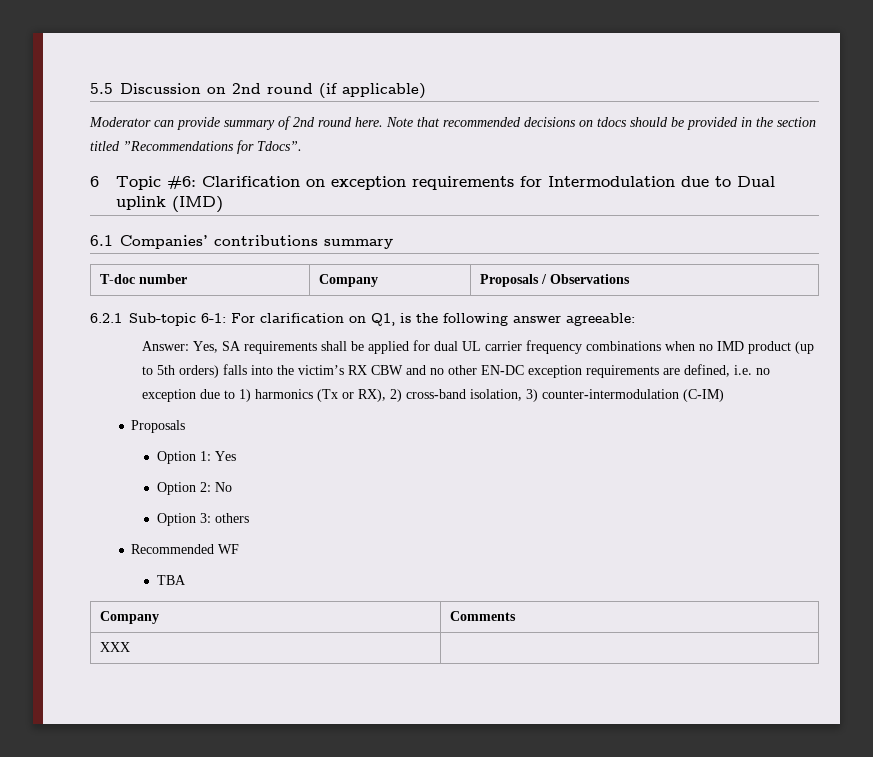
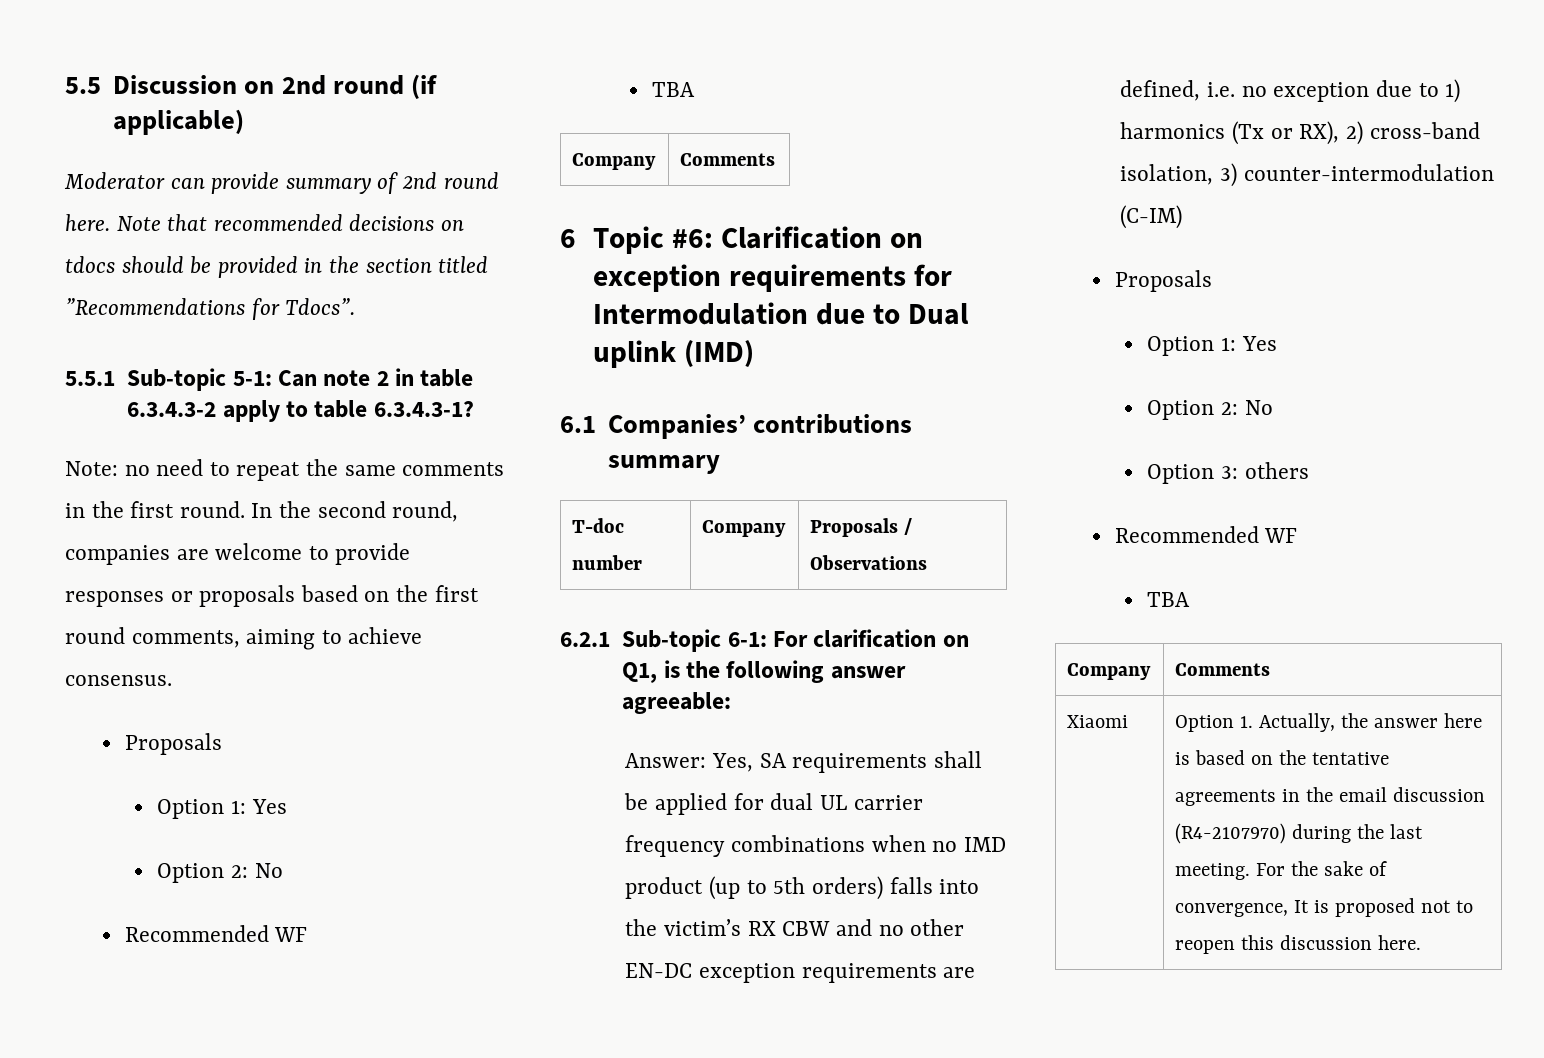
(302, 146) none -> [65,368,474,391] [127,400,474,422] [65,459,505,481] [65,501,459,522] [65,543,411,565] [65,585,479,607] [65,627,423,650] [65,675,172,686] [124,733,222,755] [157,799,287,819] [157,863,283,883] [124,925,308,942] [652,82,696,97] [572,153,657,170] [680,153,776,166] // 5.5.1 Sub-topic 5-1: Can note 2 in table 6.3.4.3-2 apply to table 6.3.4.3-1? // Note: no need to repeat the same comments in the first round. In the second round, companies are welcome to provide responses or proposals based on the first round comments, aiming to achieve consensus. // Proposals // Option 1: Yes // Option 2: No // Recommended WF // TBA // Company | Comments
[99,642,130,652] XXX | -> [1067,715,1129,728] [1175,713,1483,732] [1175,750,1390,765] [1175,787,1486,806] [1175,823,1424,844] [1175,861,1388,880] [1175,898,1474,917] [1175,935,1422,954] Xiaomi | Option 1. Actually, the answer here is based on the tentative agreements in the email discussion (R4-2107970) during the last meeting. For the sake of convergence, It is proposed not to reopen this discussion here.

